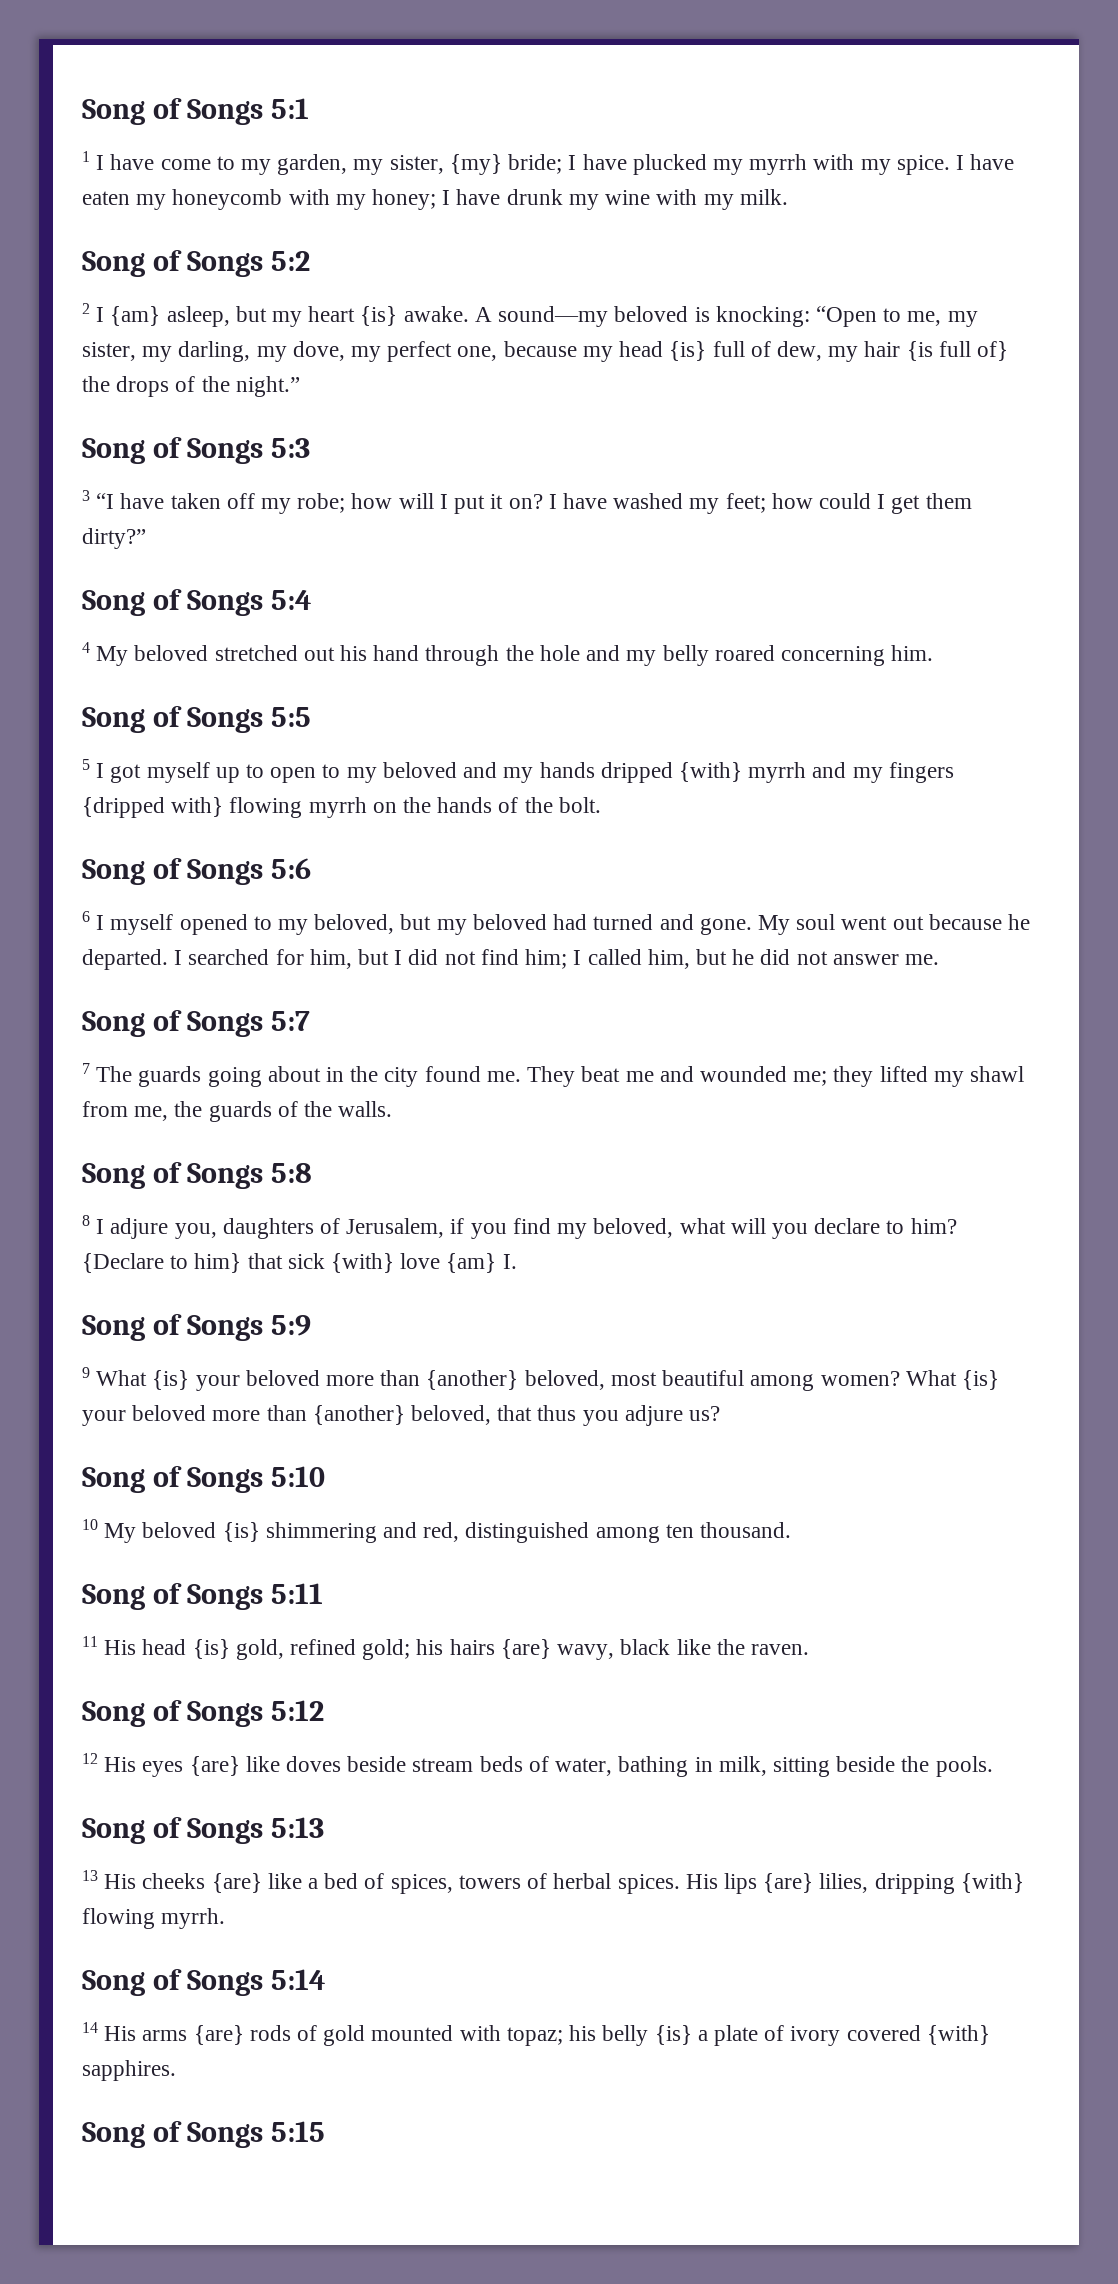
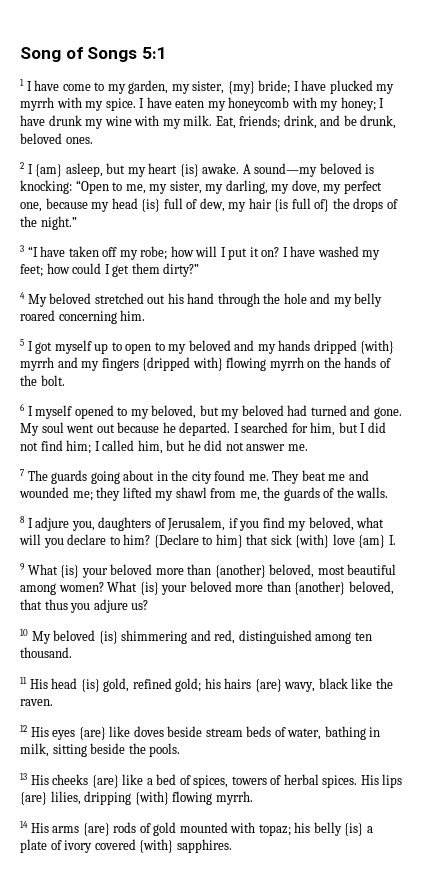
[82,250,310,277] // Song of Songs 5:2 -> [215,115,397,129] [20,133,93,144] Eat, friends; drink, and be drunk, beloved ones.
[82,437,310,464] // Song of Songs 5:3 -> (77, 223) none
[82,589,312,616] // Song of Songs 5:4 -> (200, 270) none
[82,706,311,733] // Song of Songs 5:5 -> (146, 315) none
[82,858,311,885] // Song of Songs 5:6 -> (65, 380) none
[82,1010,310,1037] // Song of Songs 5:7 -> (308, 447) none
[82,1162,312,1189] // Song of Songs 5:8 -> (389, 492) none
[82,1314,311,1341] // Song of Songs 5:9 -> (396, 540) none
[82,1466,325,1493] // Song of Songs 5:10 -> (149, 605) none
[82,1583,323,1610] // Song of Songs 5:11 -> (72, 652) none
[82,1700,324,1727] // Song of Songs 5:12 -> (53, 702) none
[82,1817,324,1844] // Song of Songs 5:13 -> (181, 750) none
[82,1969,326,1996] // Song of Songs 5:14 -> (253, 798) none
[82,2121,325,2148] // Song of Songs 5:15 -> (232, 846) none

